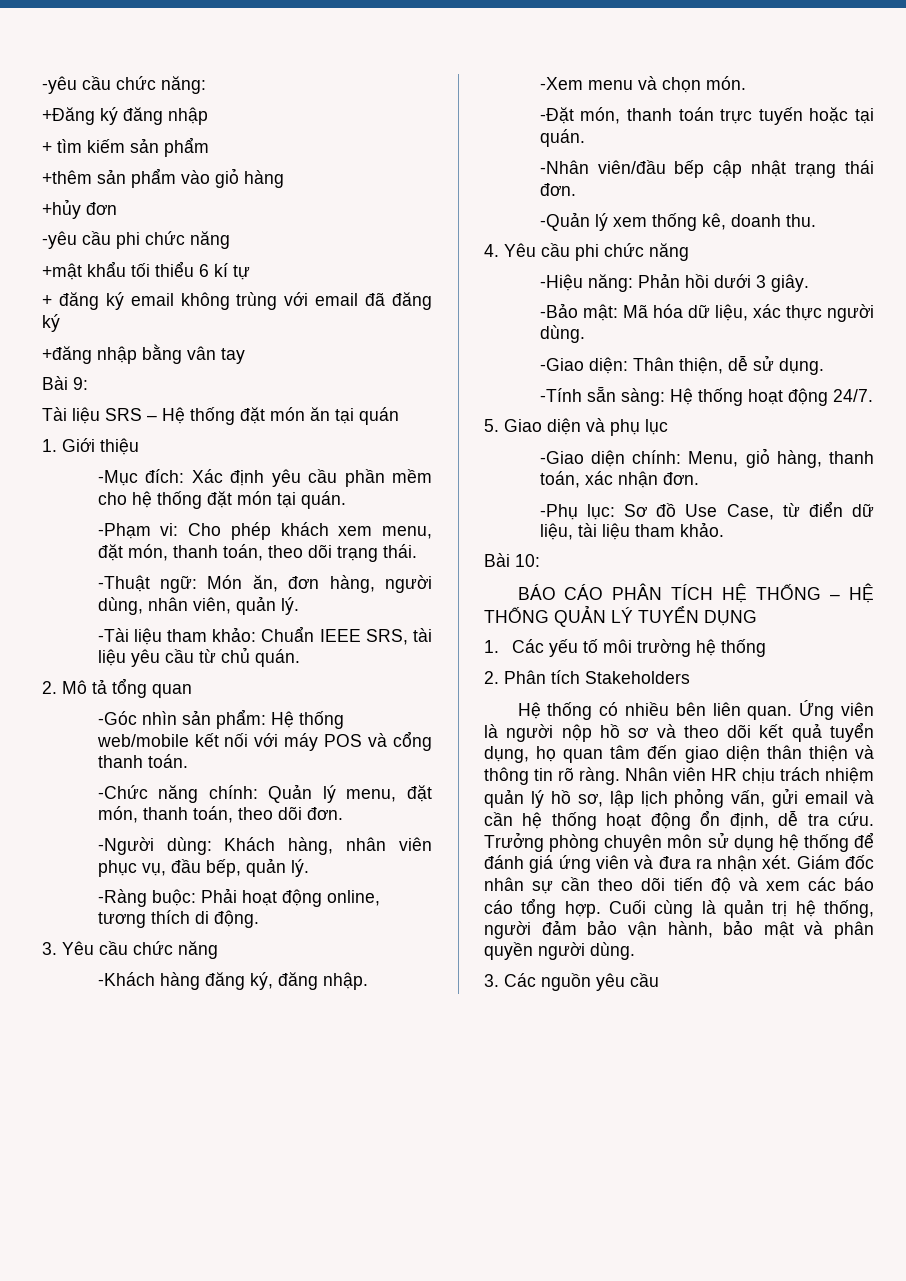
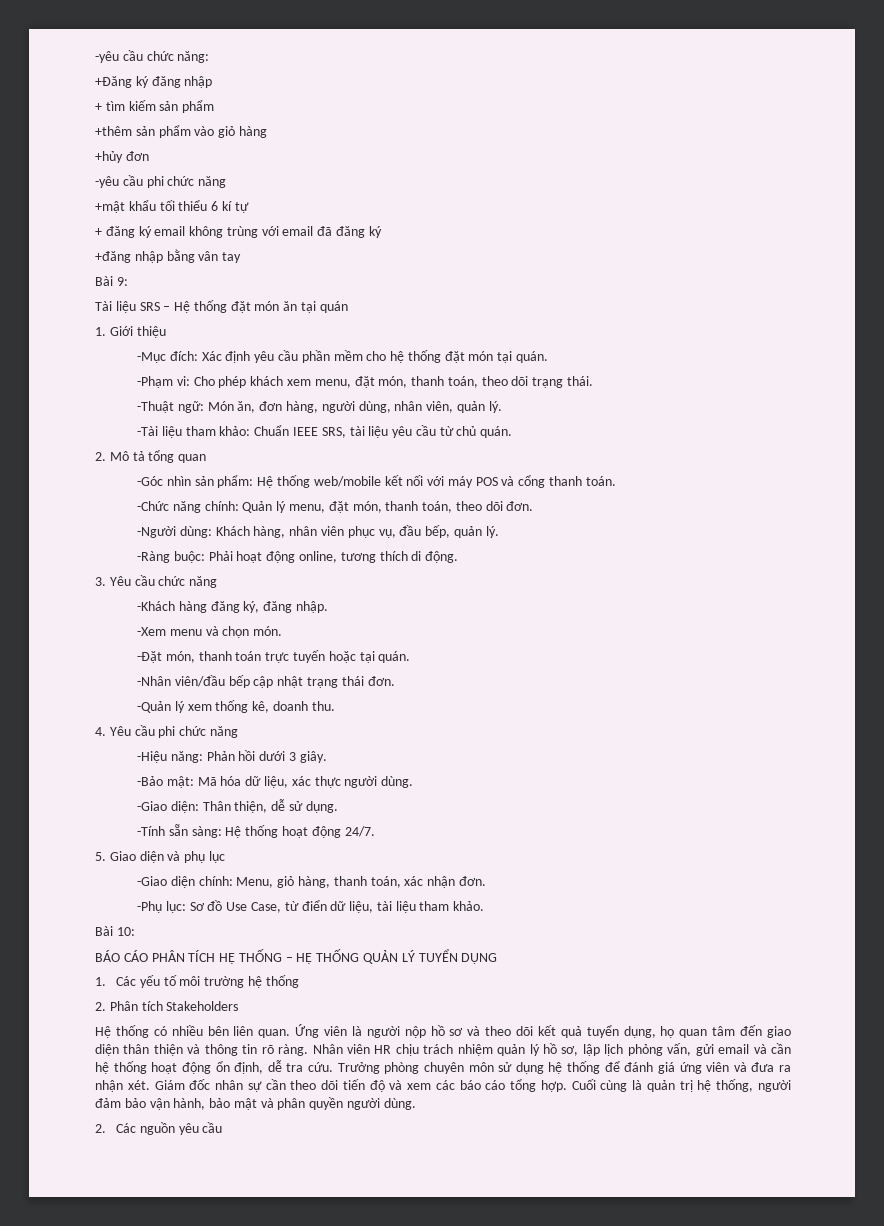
[484,974,499,987] 3. -> [95,1124,106,1133] 2.

